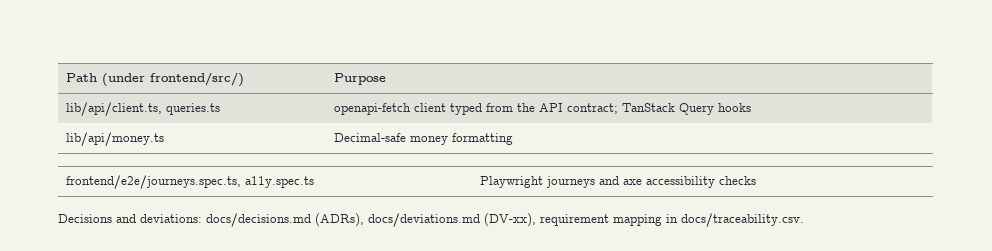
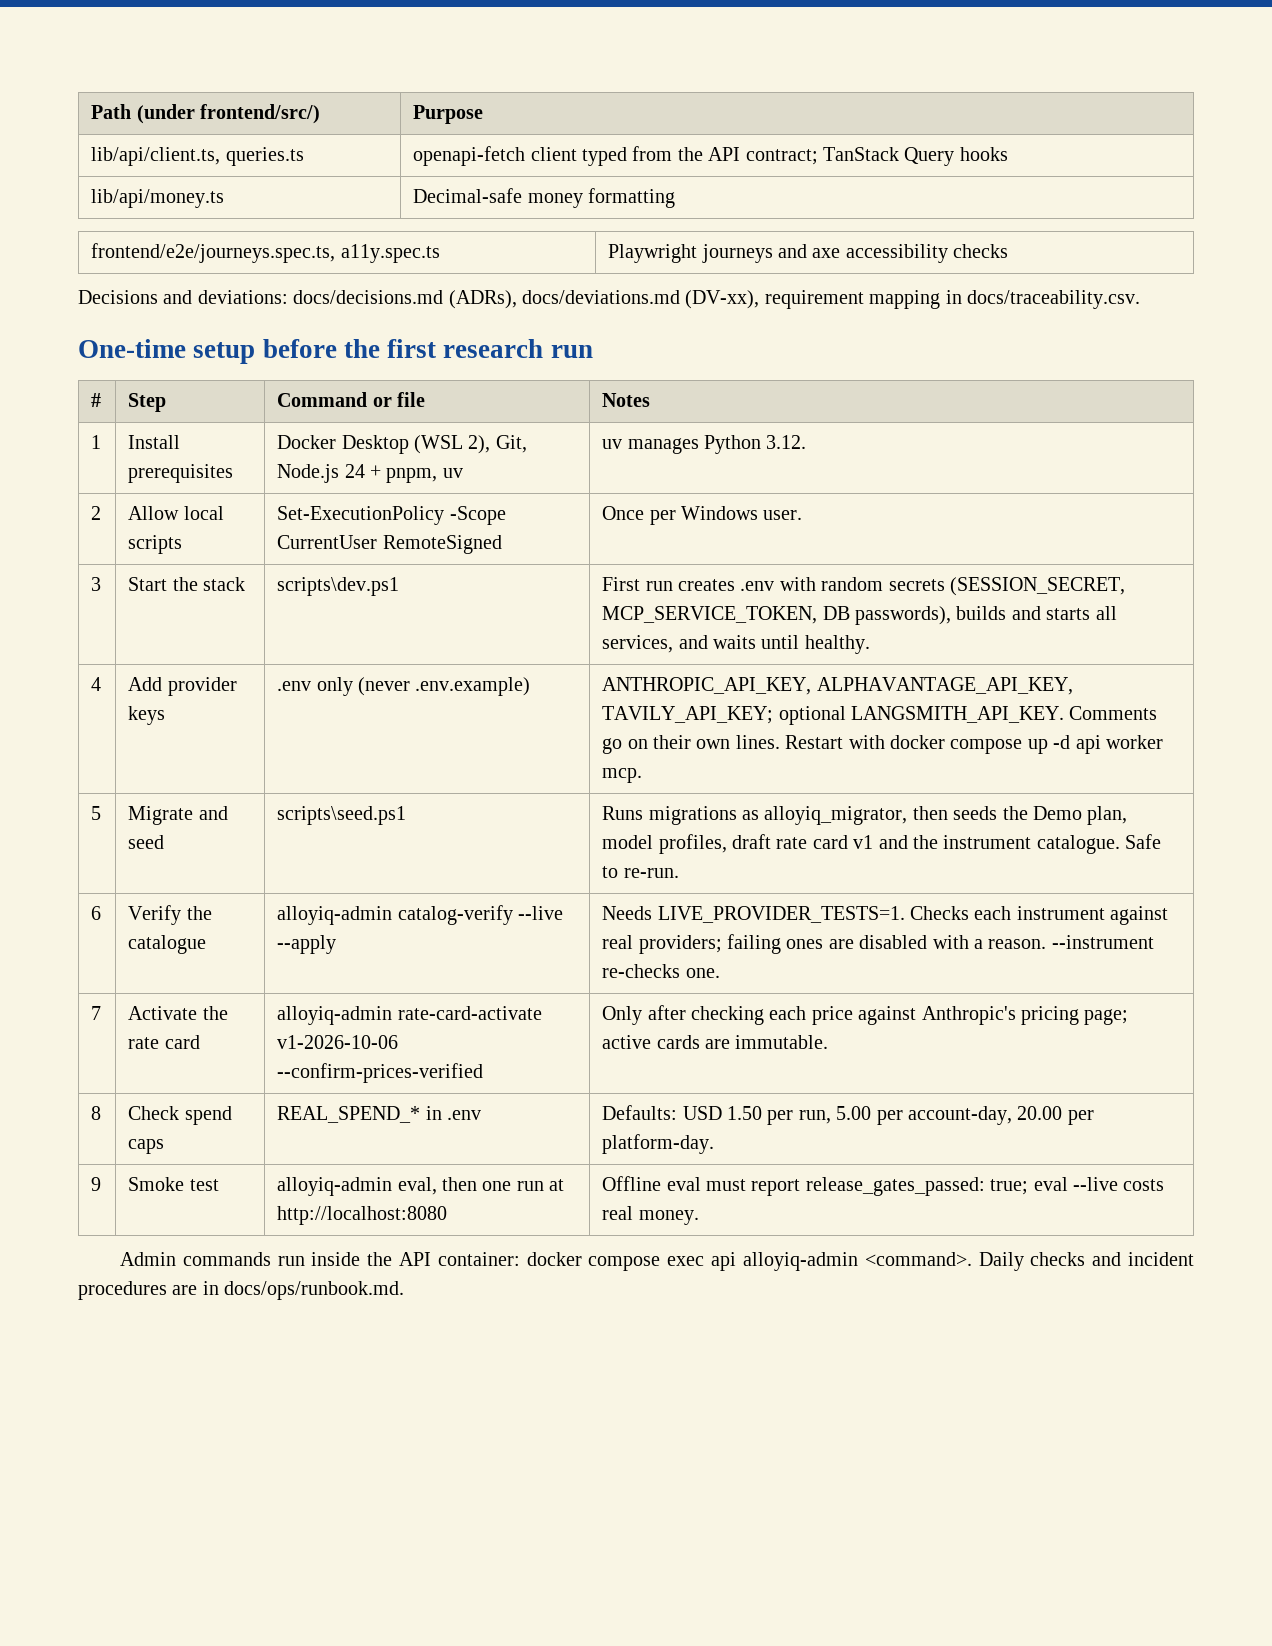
(804, 220) none -> [78,339,593,364] [91,393,102,407] [128,393,167,412] [277,392,425,407] [602,393,651,407] [91,435,102,449] [128,435,181,449] [128,464,234,483] [277,435,527,454] [277,464,463,483] [602,435,807,454] [91,506,102,520] [128,506,224,520] [128,535,183,554] [277,506,506,525] [277,535,502,554] [602,506,803,525] [91,577,102,591] [128,577,245,591] [277,577,400,596] [602,577,1125,596] [602,606,1117,625] [602,635,870,654] [91,677,102,691] [128,677,237,696] [128,706,166,725] [277,677,531,696] [602,677,1073,695] [602,706,1158,725] [602,735,1163,754] [602,768,643,783] [91,806,102,820] [128,806,228,825] [128,835,165,849] [277,806,407,825] [602,806,1128,825] [602,834,1162,854] [602,866,679,878] [91,906,102,920] [128,905,212,925] [128,935,207,954] [277,905,563,925] [277,935,337,954] [602,906,1169,925] [602,934,1154,954] [602,964,720,978] [91,1006,102,1020] [128,1006,228,1020] [128,1035,200,1049] [277,1006,542,1025] [277,1035,399,1049] [277,1063,484,1083] [602,1005,1129,1025] [602,1035,829,1049] [91,1106,102,1120] [128,1106,232,1125] [128,1139,165,1154] [277,1106,481,1123] [602,1105,1094,1125] [602,1134,715,1154] [91,1177,102,1191] [128,1177,219,1191] [277,1177,565,1196] [277,1206,448,1225] [602,1176,1165,1196] [602,1206,699,1225] [119,1252,1194,1271] [78,1281,405,1300] // One-time setup before the first research run // # | Step | Command or file | Notes // 1 | Install prerequisites | Docker Desktop (WSL 2), Git, Node.js 24 + pnpm, uv | uv manages Python 3.12. // 2 | Allow local scripts | Set-ExecutionPolicy -Scope CurrentUser RemoteSigned | Once per Windows user. // 3 | Start the stack | scripts\dev.ps1 | First run creates .env with random secrets (SESSION_SECRET, MCP_SERVICE_TOKEN, DB passwords), builds and starts all services, and waits until healthy. // 4 | Add provider keys | .env only (never .env.example) | ANTHROPIC_API_KEY, ALPHAVANTAGE_API_KEY, TAVILY_API_KEY; optional LANGSMITH_API_KEY. Comments go on their own lines. Restart with docker compose up -d api worker mcp. // 5 | Migrate and seed | scripts\seed.ps1 | Runs migrations as alloyiq_migrator, then seeds the Demo plan, model profiles, draft rate card v1 and the instrument catalogue. Safe to re-run. // 6 | Verify the catalogue | alloyiq-admin catalog-verify --live --apply | Needs LIVE_PROVIDER_TESTS=1. Checks each instrument against real providers; failing ones are disabled with a reason. --instrument re-checks one. // 7 | Activate the rate card | alloyiq-admin rate-card-activate v1-2026-10-06 --confirm-prices-verified | Only after checking each price against Anthropic's pricing page; active cards are immutable. // 8 | Check spend caps | REAL_SPEND_* in .env | Defaults: USD 1.50 per run, 5.00 per account-day, 20.00 per platform-day. // 9 | Smoke test | alloyiq-admin eval, then one run at http://localhost:8080 | Offline eval must report release_gates_passed: true; eval --live costs real money. // Admin commands run inside the API container: docker compose exec api alloyiq-admin <command>. Daily checks and incident procedures are in docs/ops/runbook.md.

